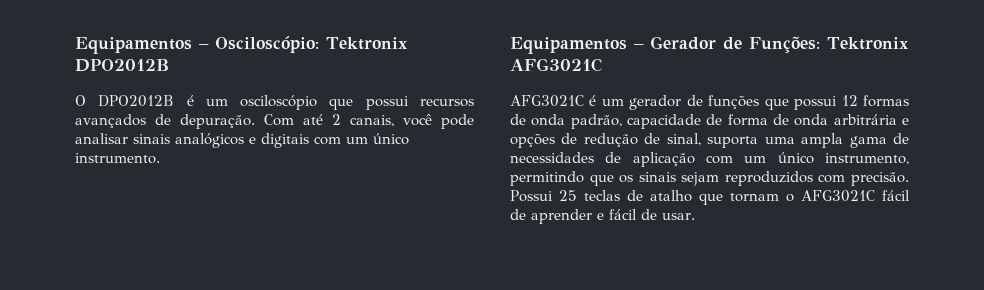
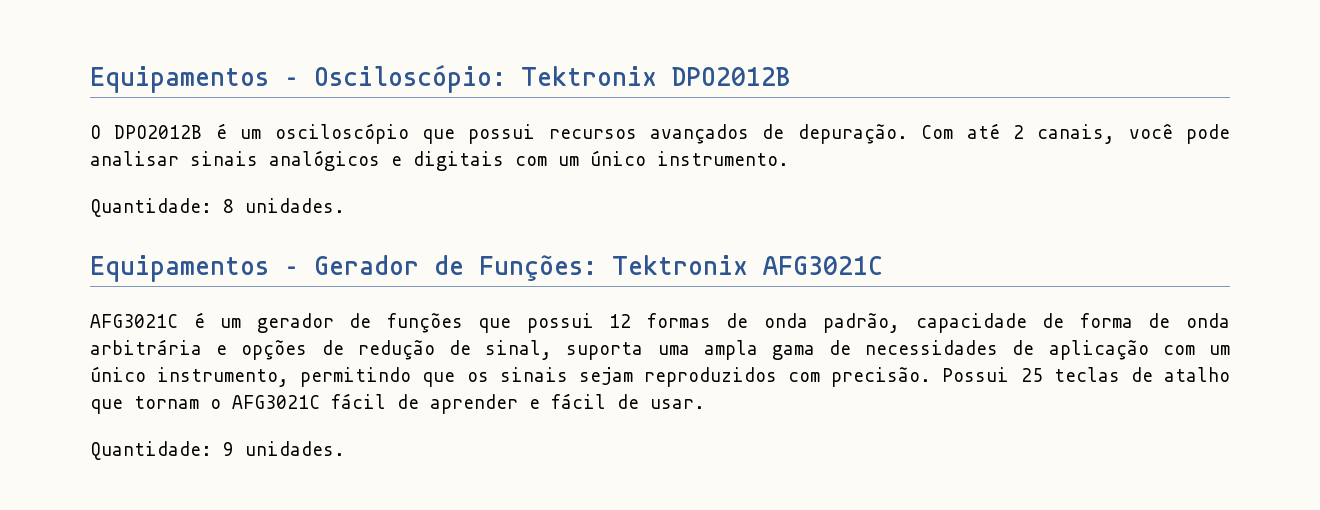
(160, 158) none -> [90,198,345,217] // Quantidade: 8 unidades.
(695, 216) none -> [90,441,345,460] // Quantidade: 9 unidades.

